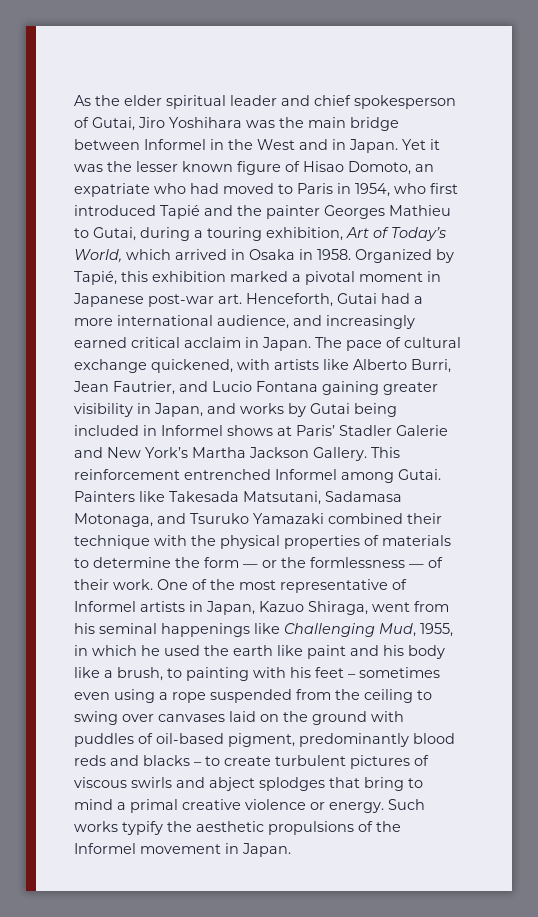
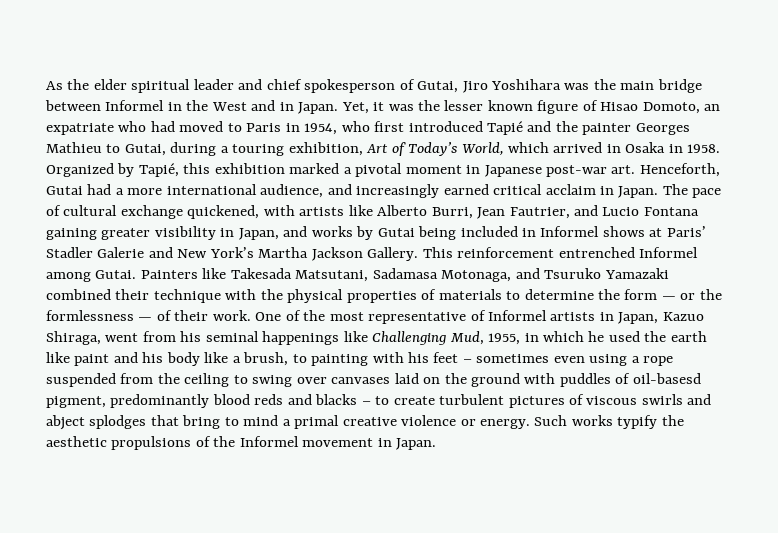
[402,139,426,150] Yet -> [341,102,369,114] Yet,
[156,733,224,744] oil-based -> [632,373,701,384] oil-basesd

